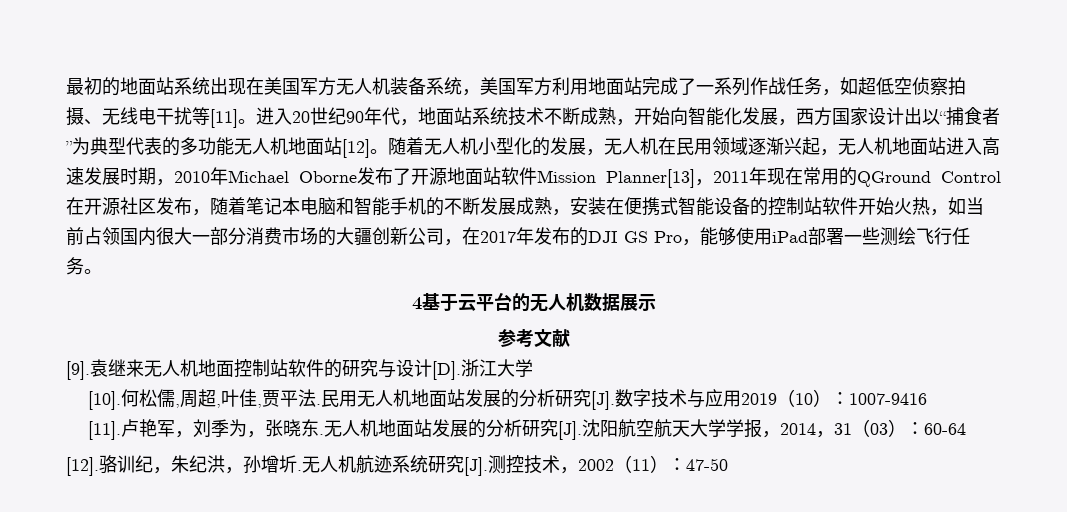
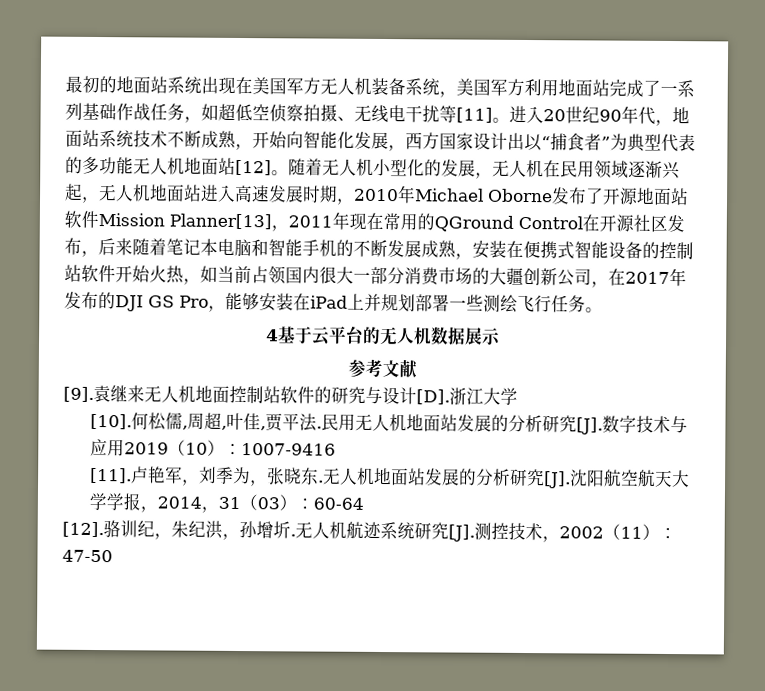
(750, 86) none -> [82,102,117,121] 基础
(210, 212) none -> [98,238,133,256] 后来
[736,227,808,245] 使用iPad -> [259,293,416,313] 安装在iPad上并规划

